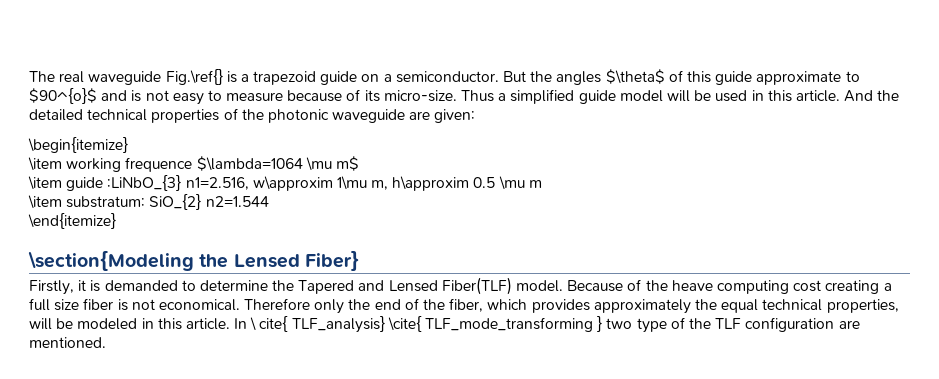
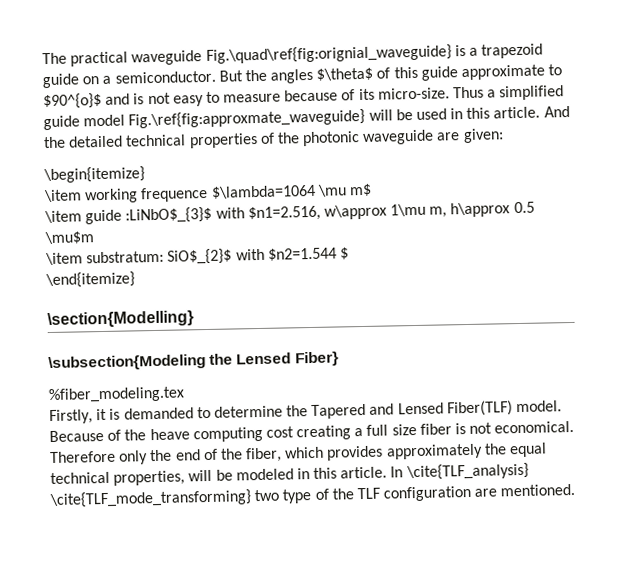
[59,69,223,85] real waveguide Fig.\ref{} -> [70,44,452,67] practical waveguide Fig.\quad\ref{fig:orignial_waveguide}
(663, 96) none -> [128,108,366,129] Fig.\ref{fig:approxmate_waveguide}
[107,175,542,191] [28,194,269,210] :LiNbO_{3} n1=2.516, w\approxim 1\mu m, h\approxim 0.5 \mu m // \item substratum: SiO_{2} n2=1.544 -> [125,201,535,224] [44,231,95,245] [45,247,349,266] :LiNbO$_{3}$ with $n1=2.516, w\approx 1\mu m, h\approx 0.5 \mu$m // \item substratum: SiO$_{2}$ with $n2=1.544 $
[28,250,194,271] \section{Modeling -> [47,310,194,329] [48,354,206,372] \section{Modelling} // \subsection{Modeling
(359, 260) none -> [48,386,185,404] // %fiber_modeling.tex
[250,316,603,333] \ cite{ TLF_analysis} \cite{ TLF_mode_transforming } -> [405,462,529,481] [49,489,252,509] \cite{TLF_analysis} \cite{TLF_mode_transforming}

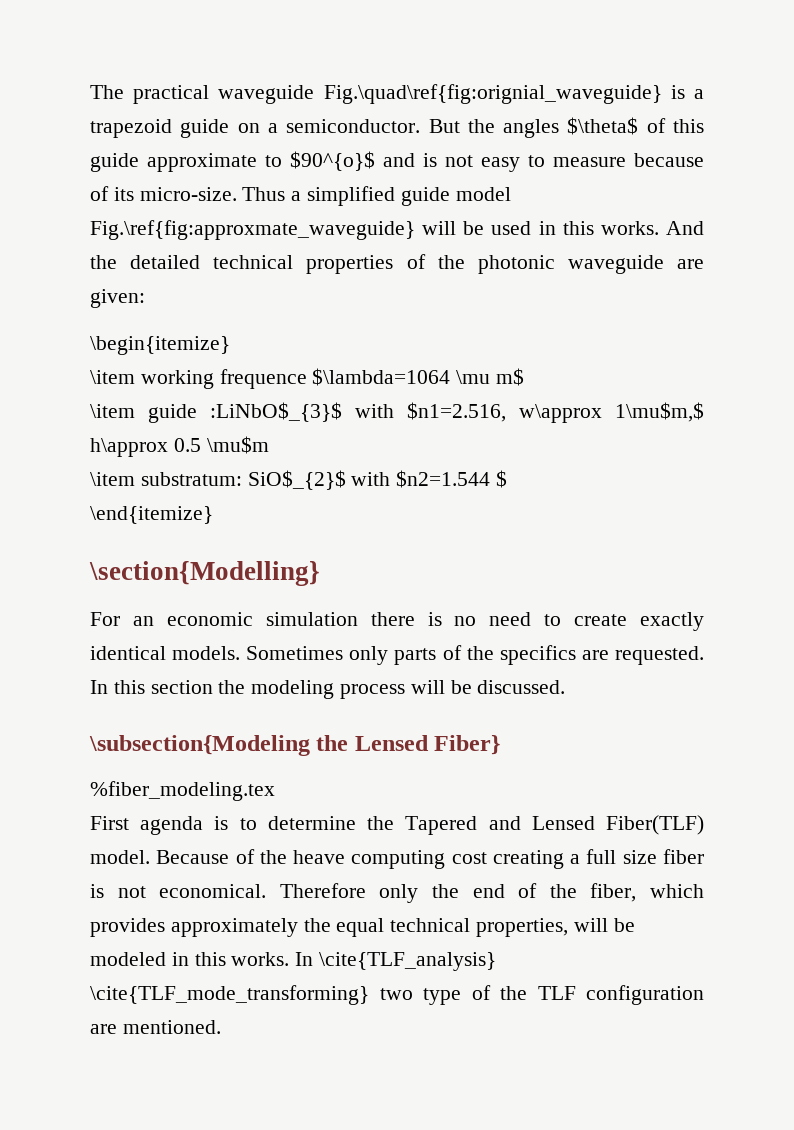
[493,106,541,119] article. -> [600,221,659,235] works.
[390,203,448,218] 1\mu m, -> [615,402,704,422] 1\mu$m,$
(194, 319) none -> [90,612,704,631] [90,645,704,665] [90,680,566,699] // For an economic simulation there is no need to create exactly identical models. Sometimes only parts of the specifics are requested. In this section the modeling process will be discussed.
[49,407,194,425] Firstly, it is demanded -> [90,816,229,835] First agenda is
[340,466,388,479] article. -> [231,952,290,966] works.

